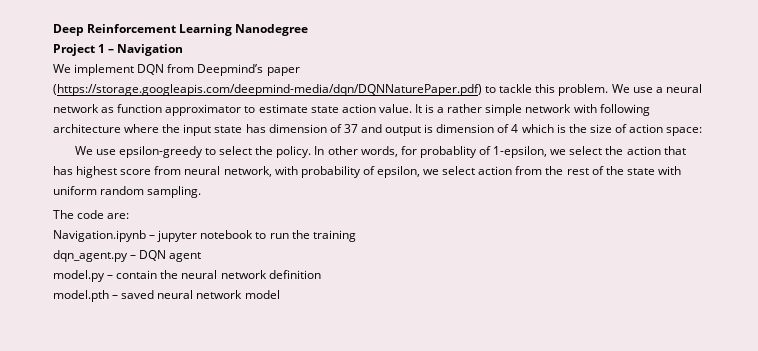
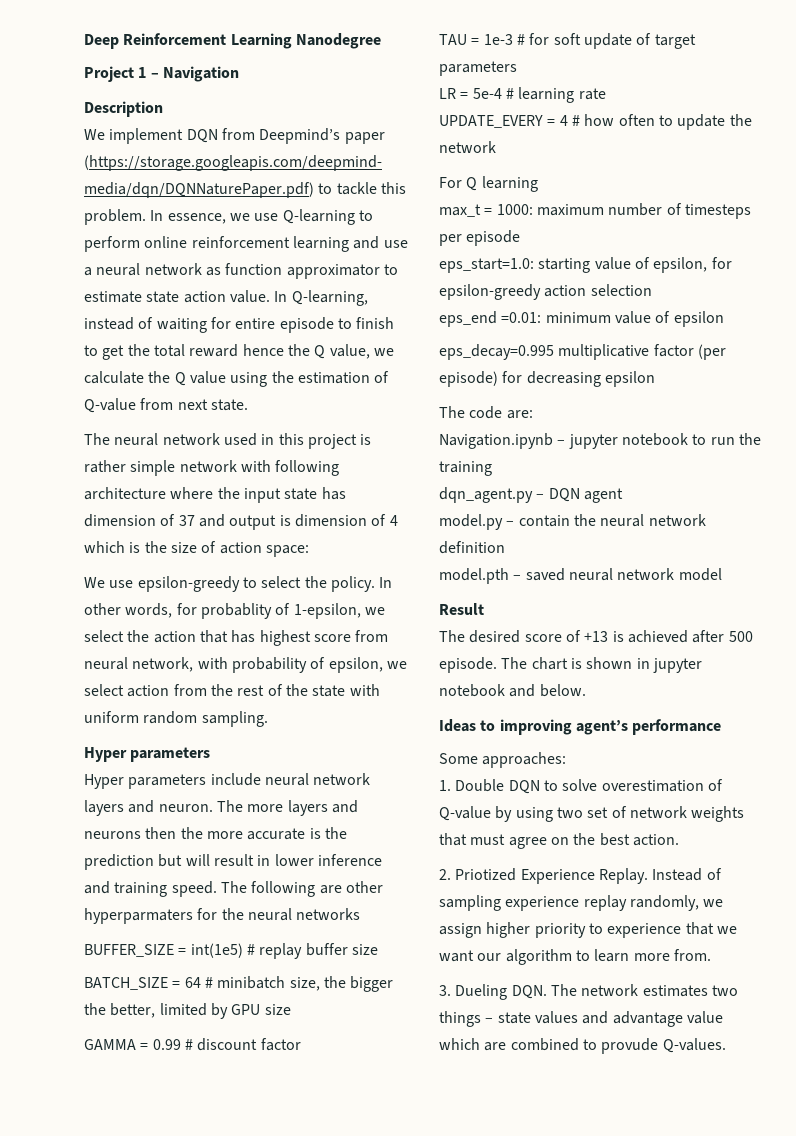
(184, 50) none -> [84,101,163,117] // Description
[611,84,630,93] We -> [150,209,373,225] [84,236,380,252] In essence, we use Q-learning to perform online reinforcement learning and
[414,104,445,113] It is a -> [274,290,368,306] [84,317,395,333] [84,344,394,360] [84,371,390,387] [84,398,248,413] [84,433,372,449] In Q-learning, instead of waiting for entire episode to finish to get the total reward hence the Q value, we calculate the Q value using the estimation of Q-value from next state. // The neural network used in this project is
(202, 192) none -> [84,747,211,762] [84,773,371,789] [84,800,358,816] [84,827,347,840] [84,854,382,870] [84,881,383,897] [84,908,361,924] [84,943,378,959] [84,976,394,992] [84,1003,291,1019] [84,1038,301,1051] [439,33,696,49] [439,61,517,76] [439,87,606,103] [439,114,752,130] [439,141,496,153] [439,176,538,192] [439,203,751,219] [439,230,521,246] [439,257,732,273] [439,284,652,300] [439,311,724,327] [439,344,726,360] [439,371,655,387] // Hyper parameters // Hyper parameters include neural network layers and neuron. The more layers and neurons then the more accurate is the prediction but will result in lower inference and training speed. The following are other hyperparmaters for the neural networks // BUFFER_SIZE = int(1e5) # replay buffer size // BATCH_SIZE = 64 # minibatch size, the bigger the better, limited by GPU size // GAMMA = 0.99 # discount factor // TAU = 1e-3 # for soft update of target parameters // LR = 5e-4 # learning rate // UPDATE_EVERY = 4 # how often to update the network // For Q learning // max_t = 1000: maximum number of timesteps per episode // eps_start=1.0: starting value of epsilon, for epsilon-greedy action selection // eps_end =0.01: minimum value of epsilon // eps_decay=0.995 multiplicative factor (per episode) for decreasing epsilon
(280, 294) none -> [439,603,484,615] [439,630,753,643] [439,657,702,673] [439,684,586,697] [439,719,722,735] [439,752,567,768] [439,779,723,794] [439,806,745,822] [439,833,679,849] [439,868,722,884] [439,895,724,911] [439,922,737,938] [439,949,711,965] [439,984,738,1000] [439,1011,723,1027] [439,1038,726,1054] // Result // The desired score of +13 is achieved after 500 episode. The chart is shown in jupyter notebook and below. // Ideas to improving agent’s performance // Some approaches: // 1. Double DQN to solve overestimation of Q-value by using two set of network weights that must agree on the best action. // 2. Priotized Experience Replay. Instead of sampling experience replay randomly, we assign higher priority to experience that we want our algorithm to learn more from. // 3. Dueling DQN. The network estimates two things – state values and advantage value which are combined to provude Q-values.

